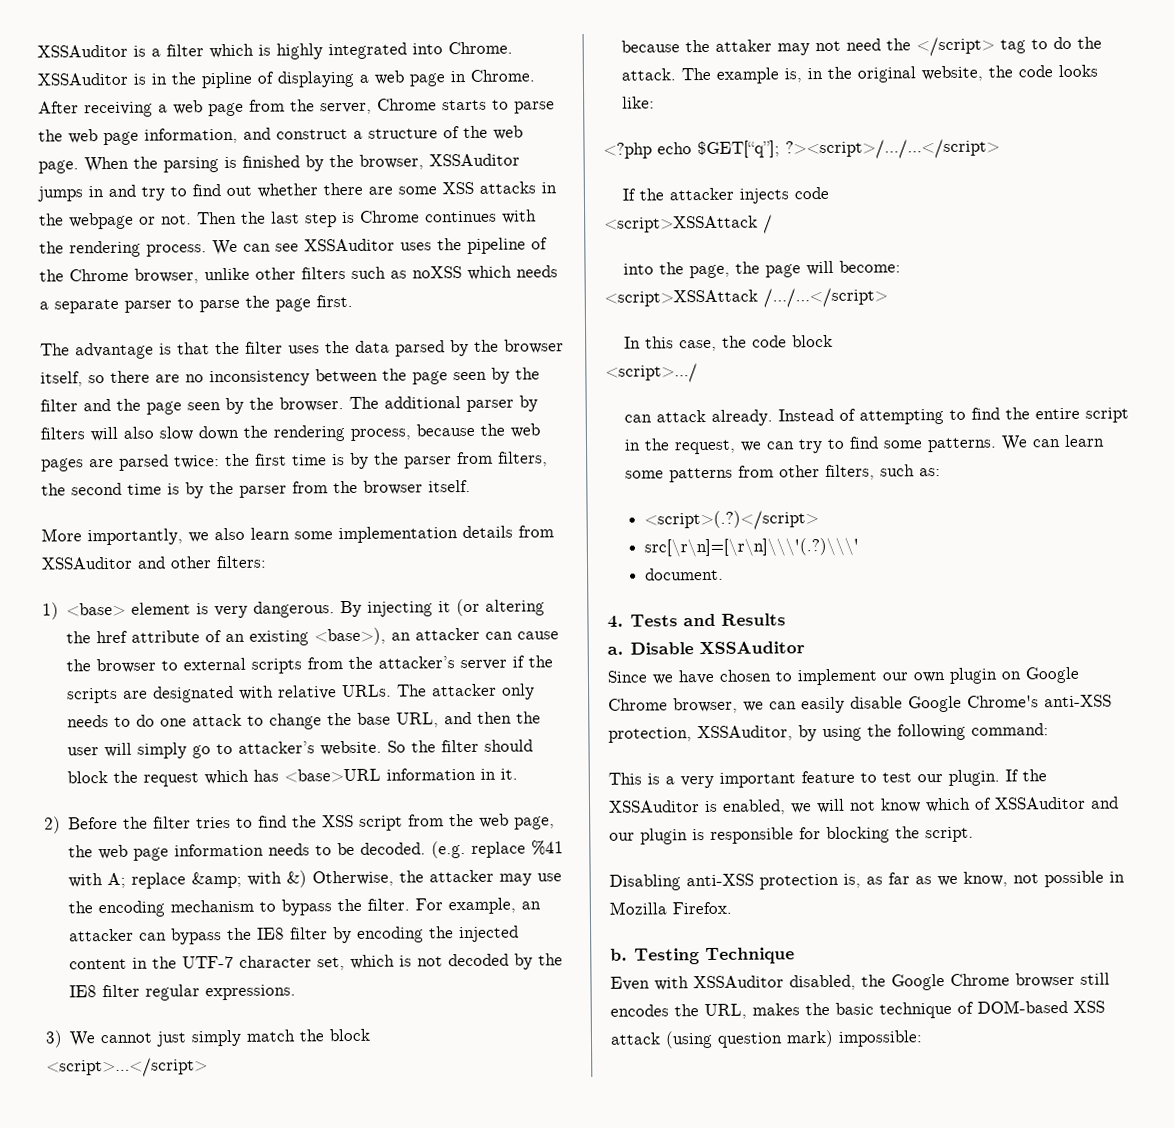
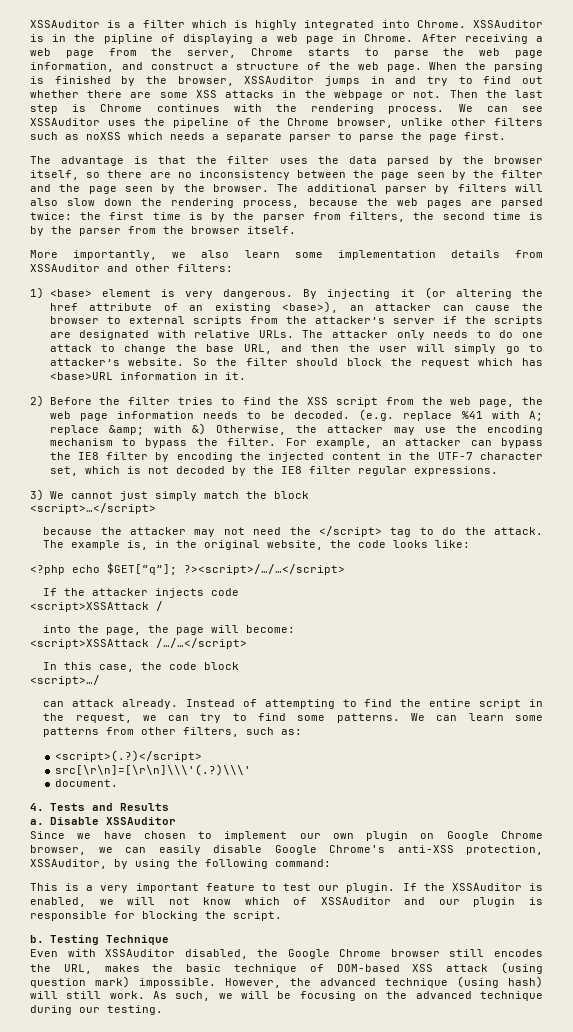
[715,39,773,52] attaker -> [129,527,186,535] attacker
[609,870,1125,891] [609,901,732,915] // Disabling anti-XSS protection is, as far as we know, not possible in Mozilla Firefox. -> (282, 916) none
[838,1030,923,1047] impossible: -> [139,976,543,988] [30,991,543,1001] [30,1005,163,1015] impossible. However, the advanced technique (using hash) will still work. As such, we will be focusing on the advanced technique during our testing.

